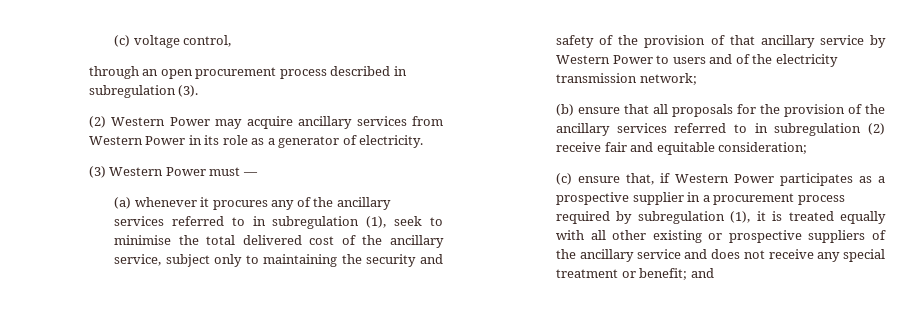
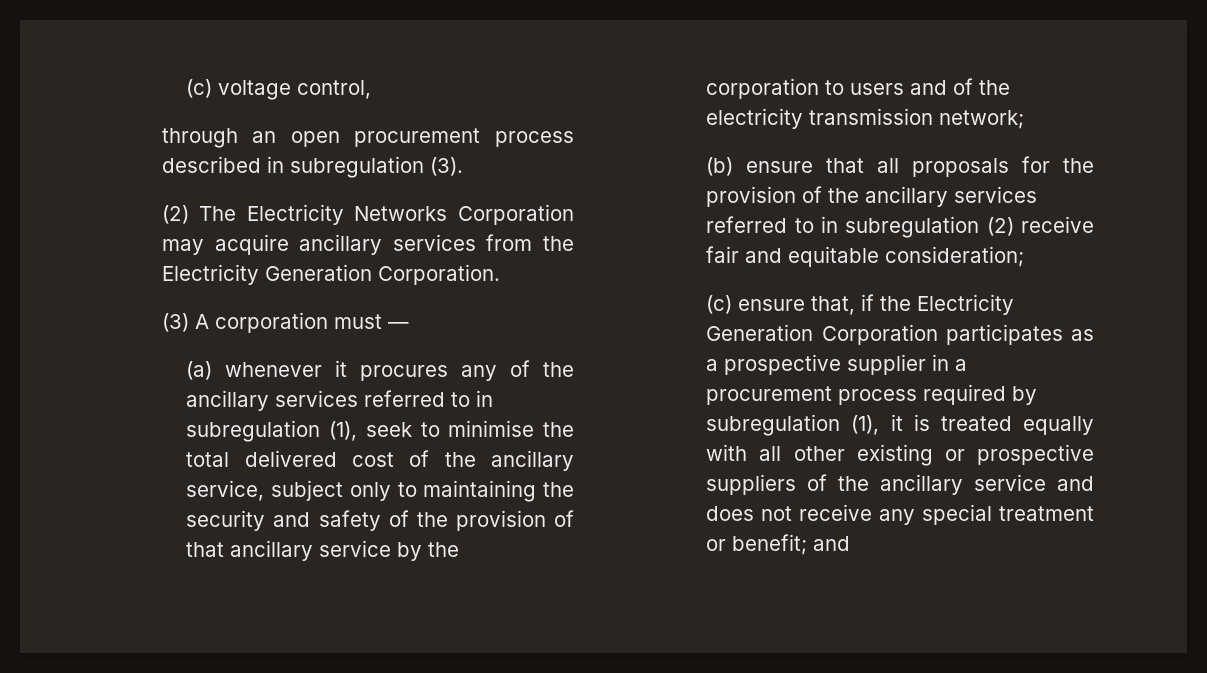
[111,117,210,126] Western Power -> [199,204,574,225] The Electricity Networks Corporation
[88,135,424,148] Western Power in its role as a generator of electricity. -> [543,236,574,251] [161,264,500,285] the Electricity Generation Corporation.
[109,167,206,176] Western Power -> [194,312,328,333] A corporation
[556,55,653,64] Western Power -> [428,542,460,557] [706,78,820,99] the corporation
[675,174,775,183] Western Power -> [880,294,1015,315] [706,324,938,345] the Electricity Generation Corporation

